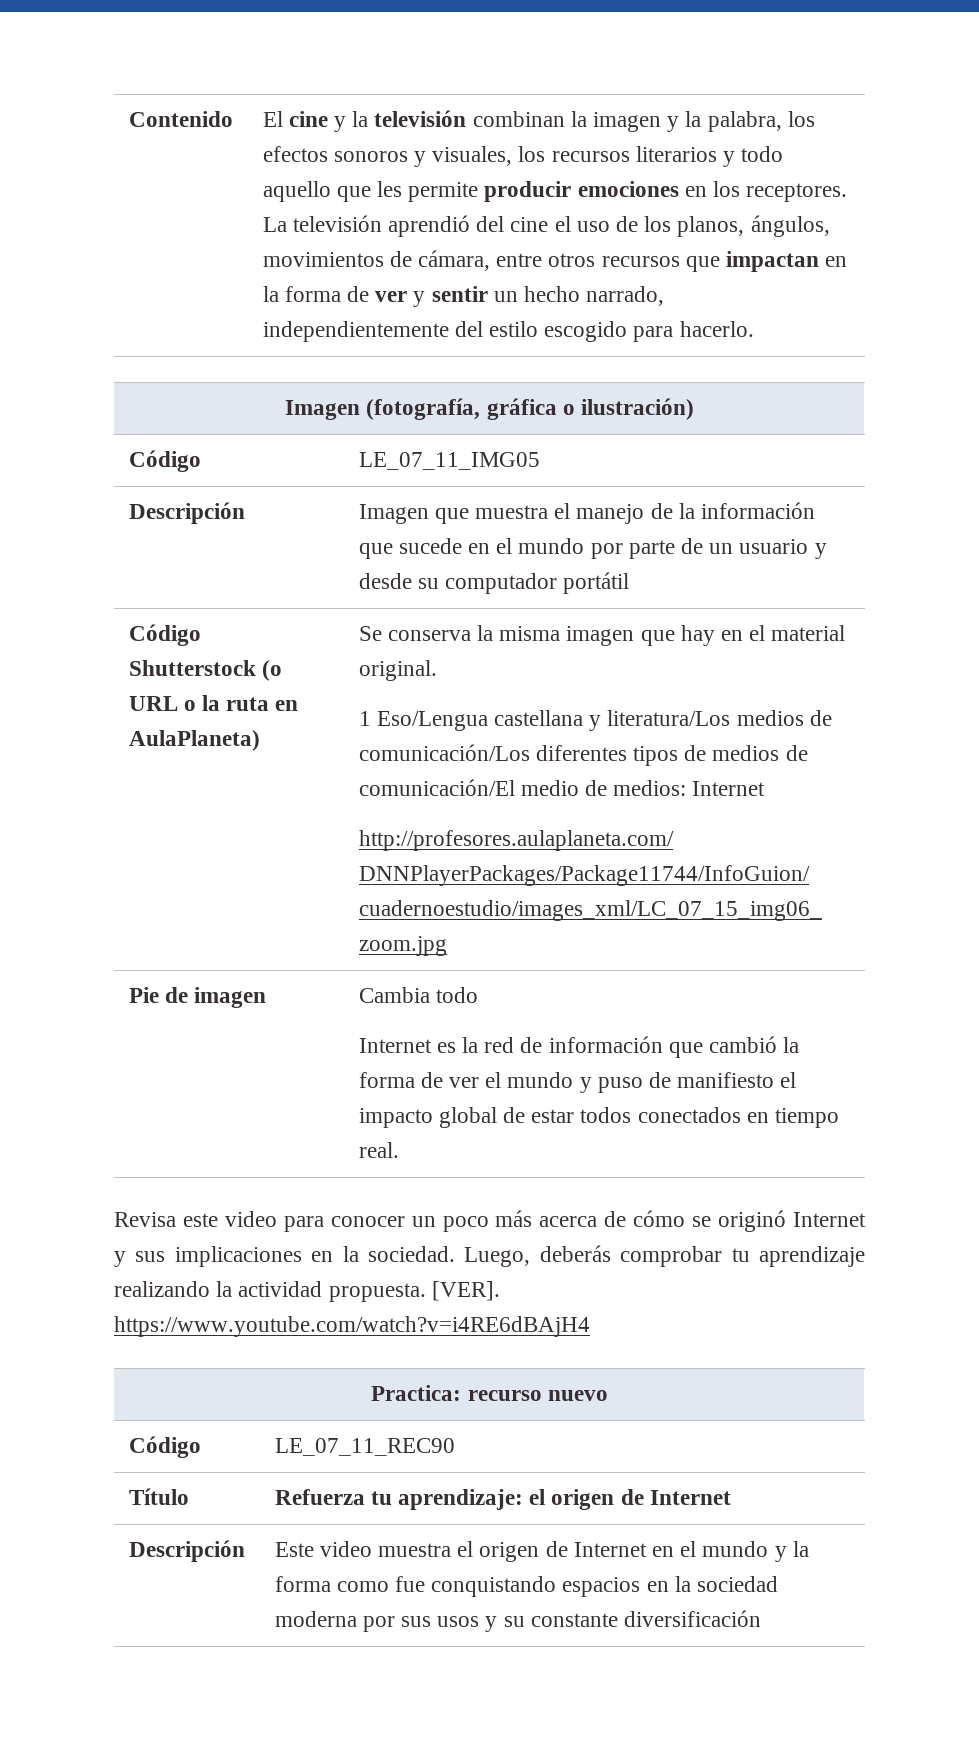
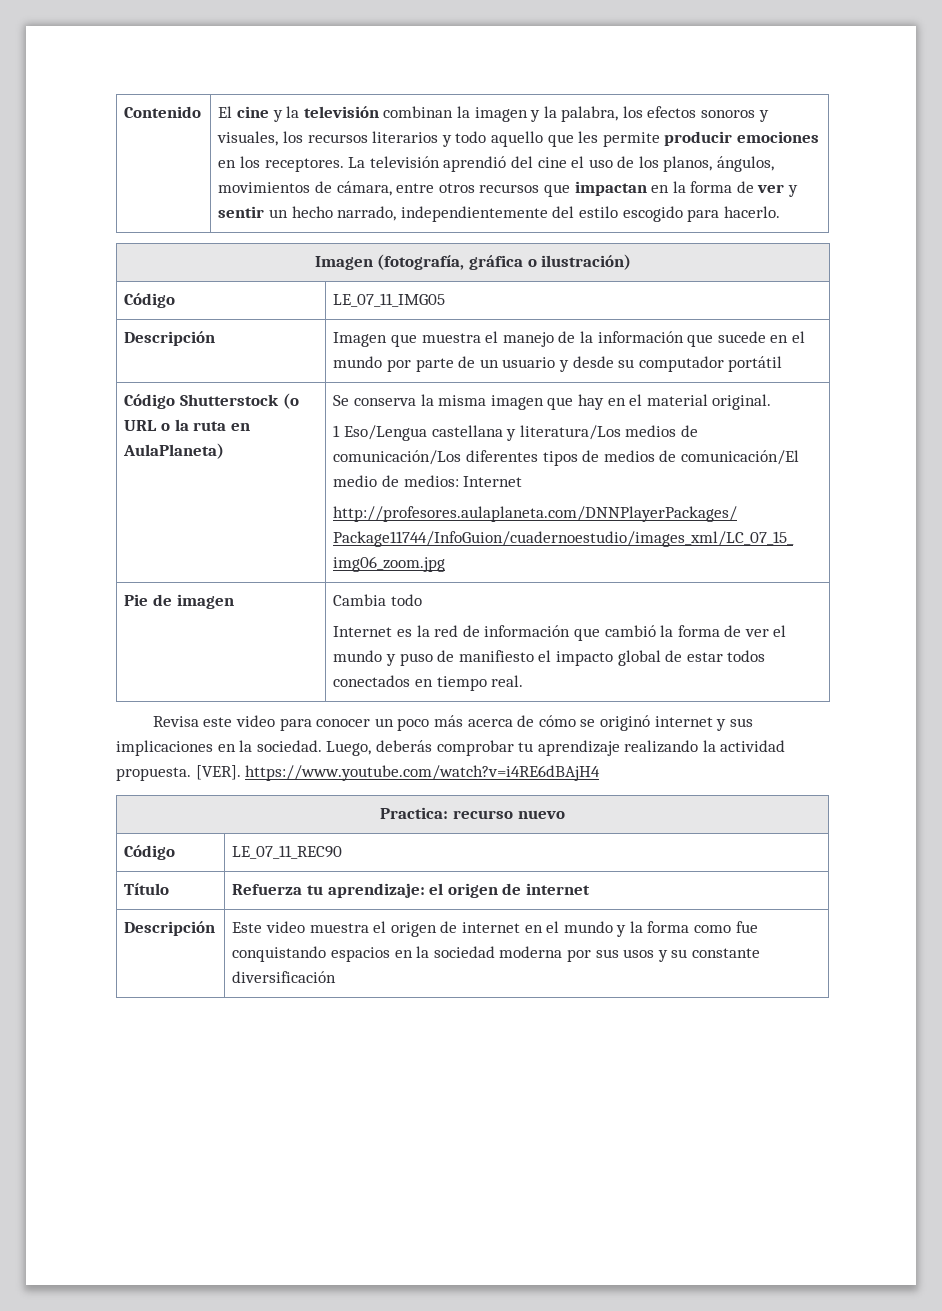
[792,1212,866,1227] Internet -> [654,716,713,727] internet
[649,1490,731,1505] Internet -> [525,883,590,895] internet
[573,1542,647,1557] Internet -> [461,922,520,933] internet

